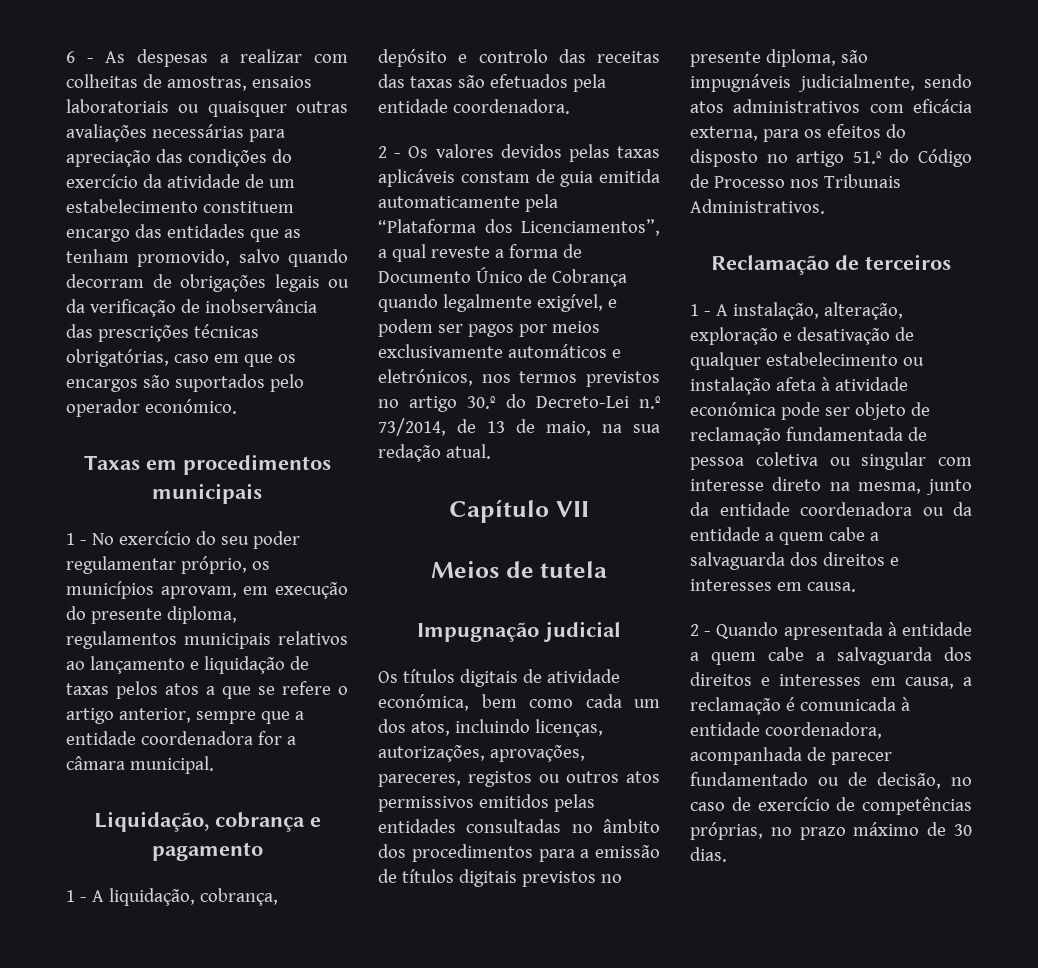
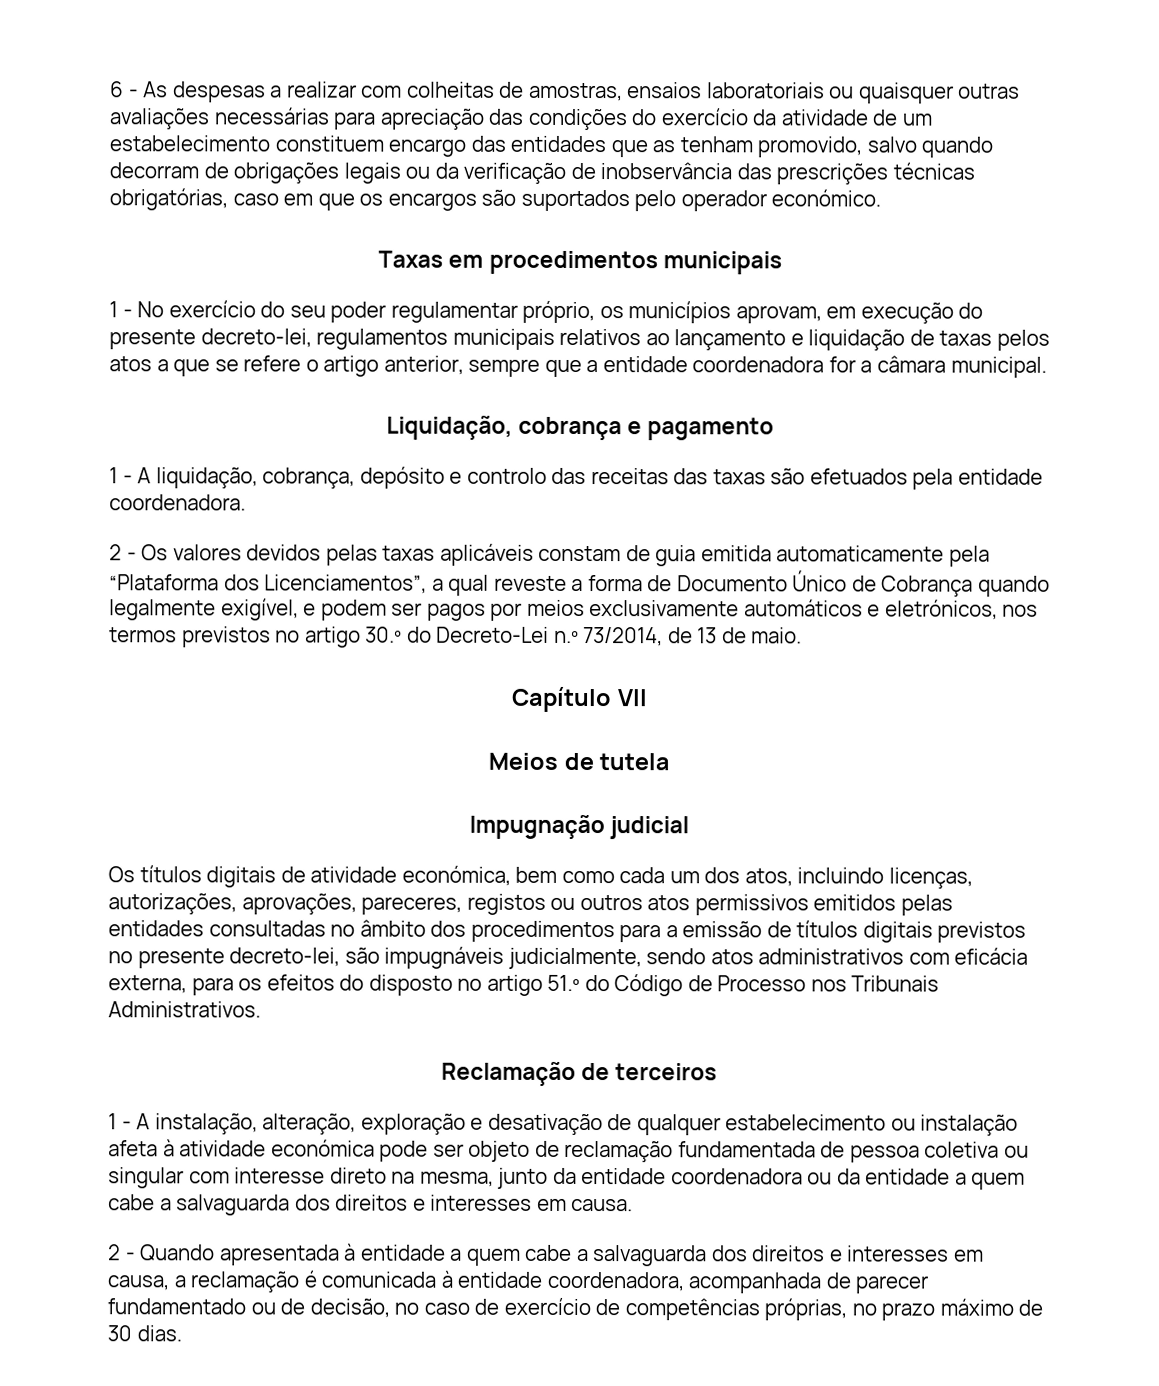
[166,606,237,624] diploma, -> [200,328,312,348] decreto-lei,
[546,421,660,436] [378,444,491,462] maio, na sua redação atual. -> [751,627,803,644] maio.
[765,49,836,67] diploma, -> [229,947,341,967] decreto-lei,

